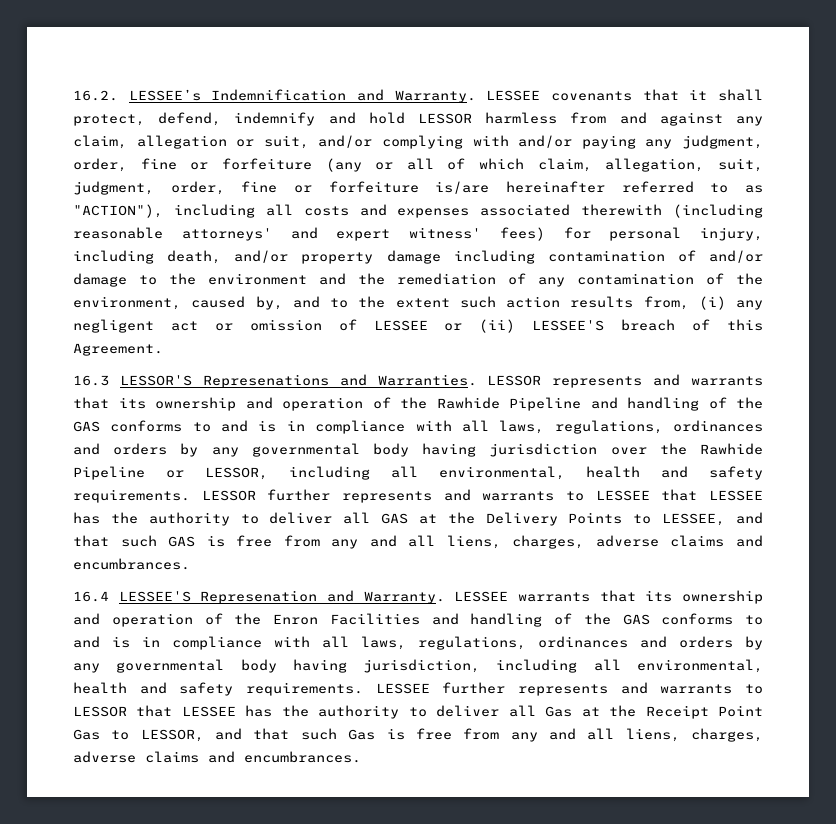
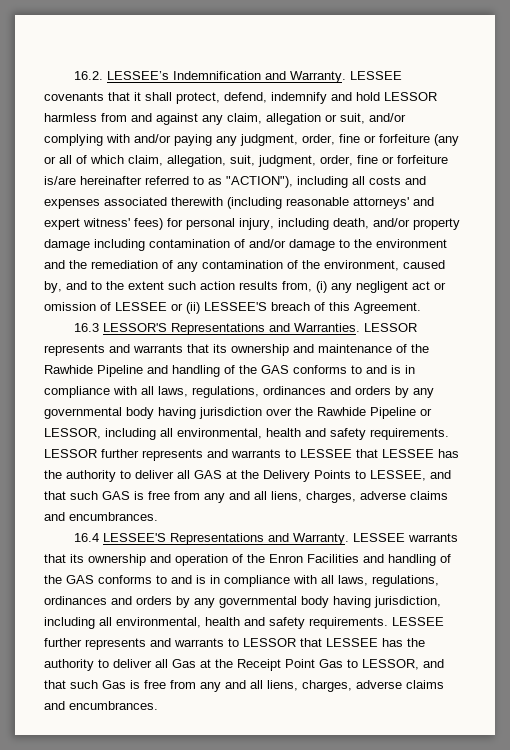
[202,374,329,388] Represenations -> [171,323,266,335] Representations
[282,397,363,411] operation -> [318,344,392,353] maintenance
[200,590,318,604] Represenation -> [170,533,265,545] Representations

